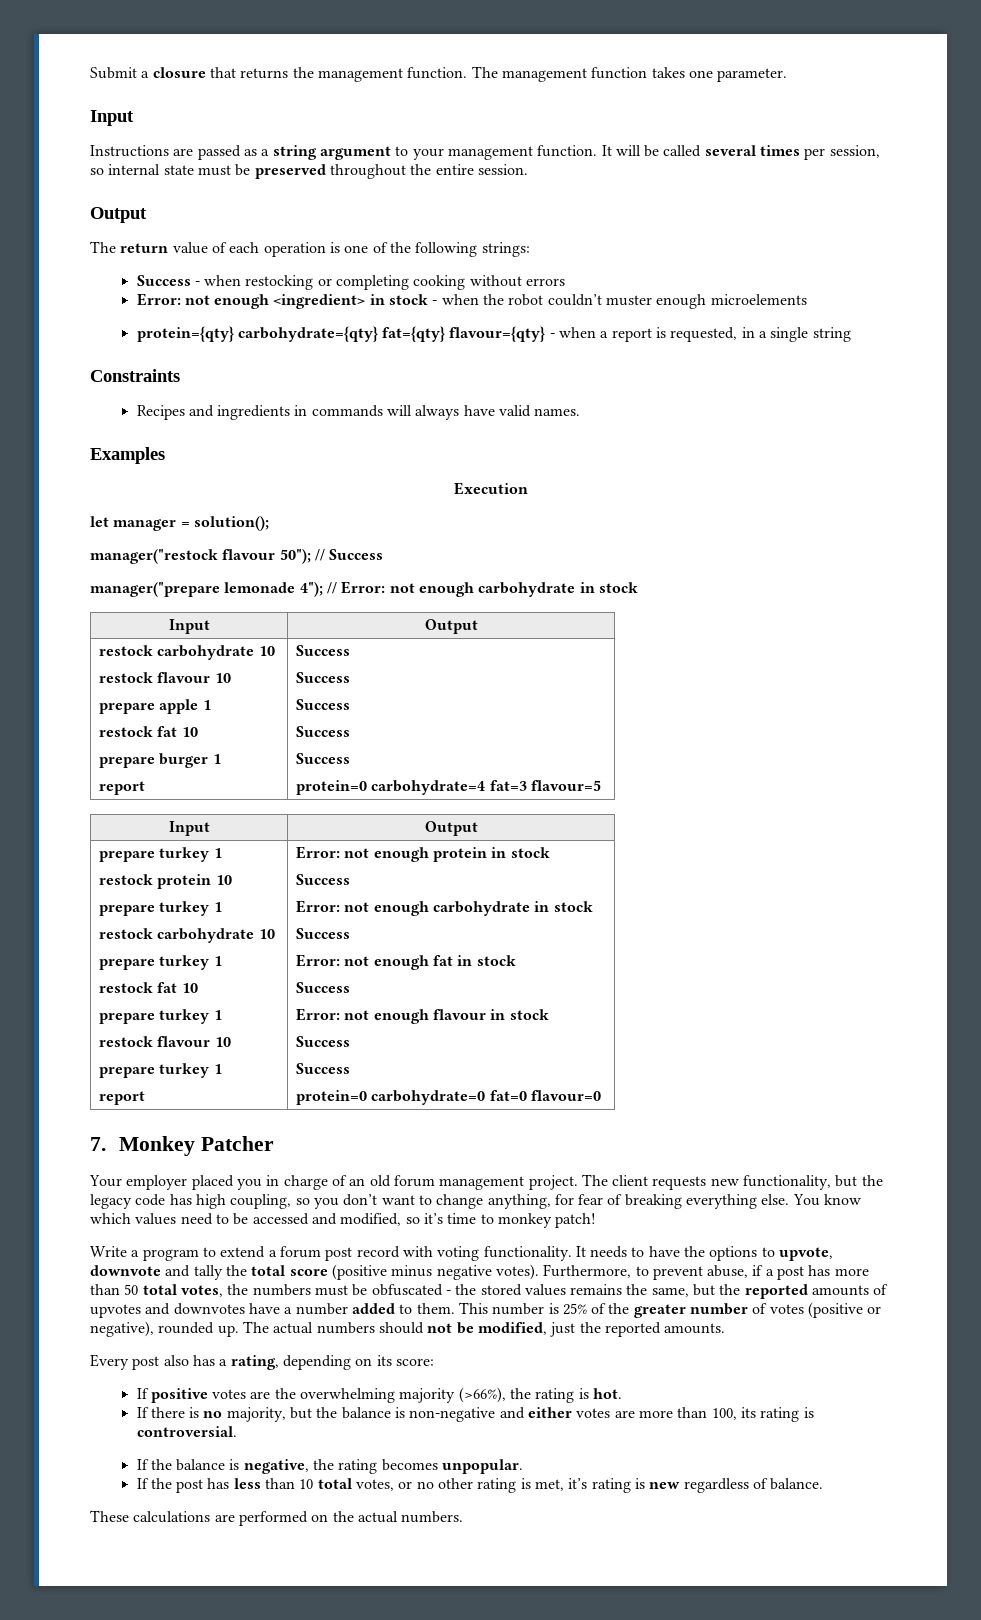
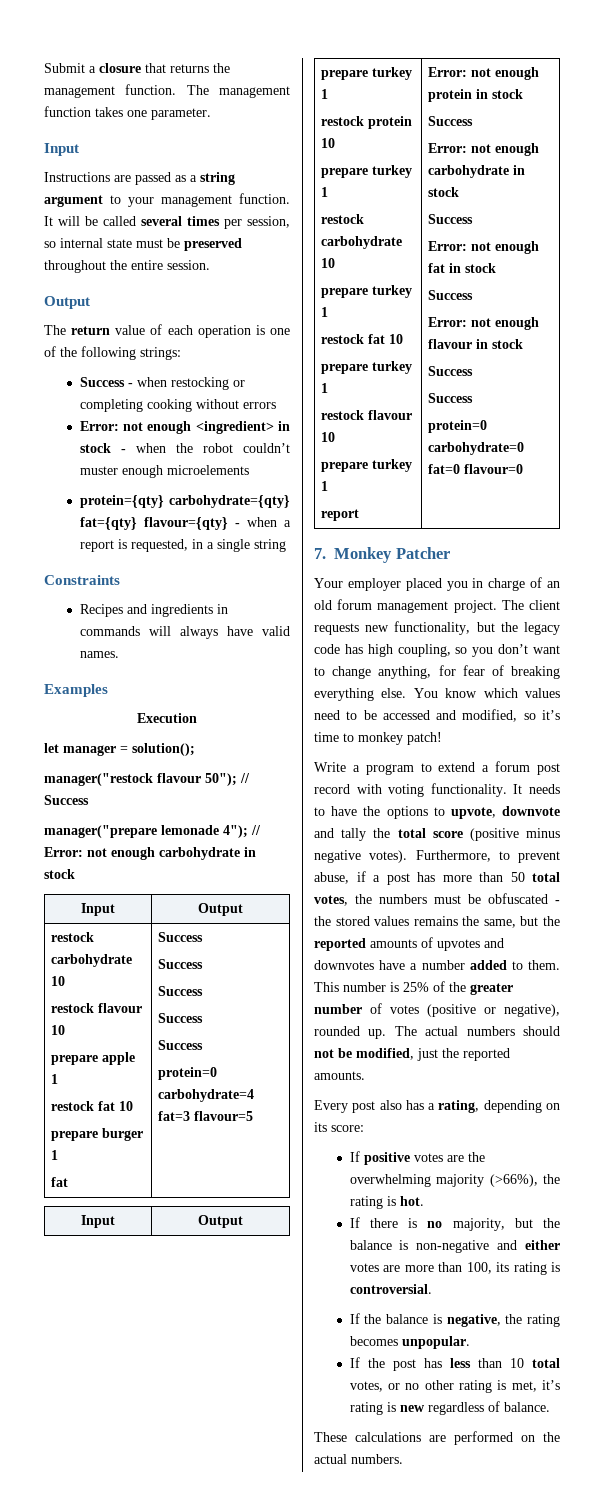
[98,781,145,795] report -> [51,1177,69,1187] fat

